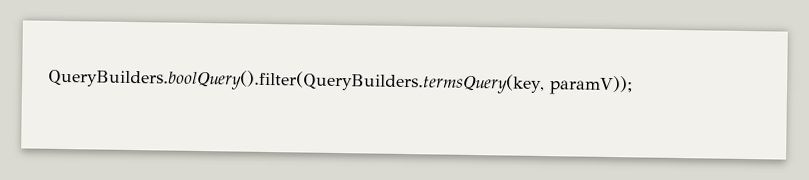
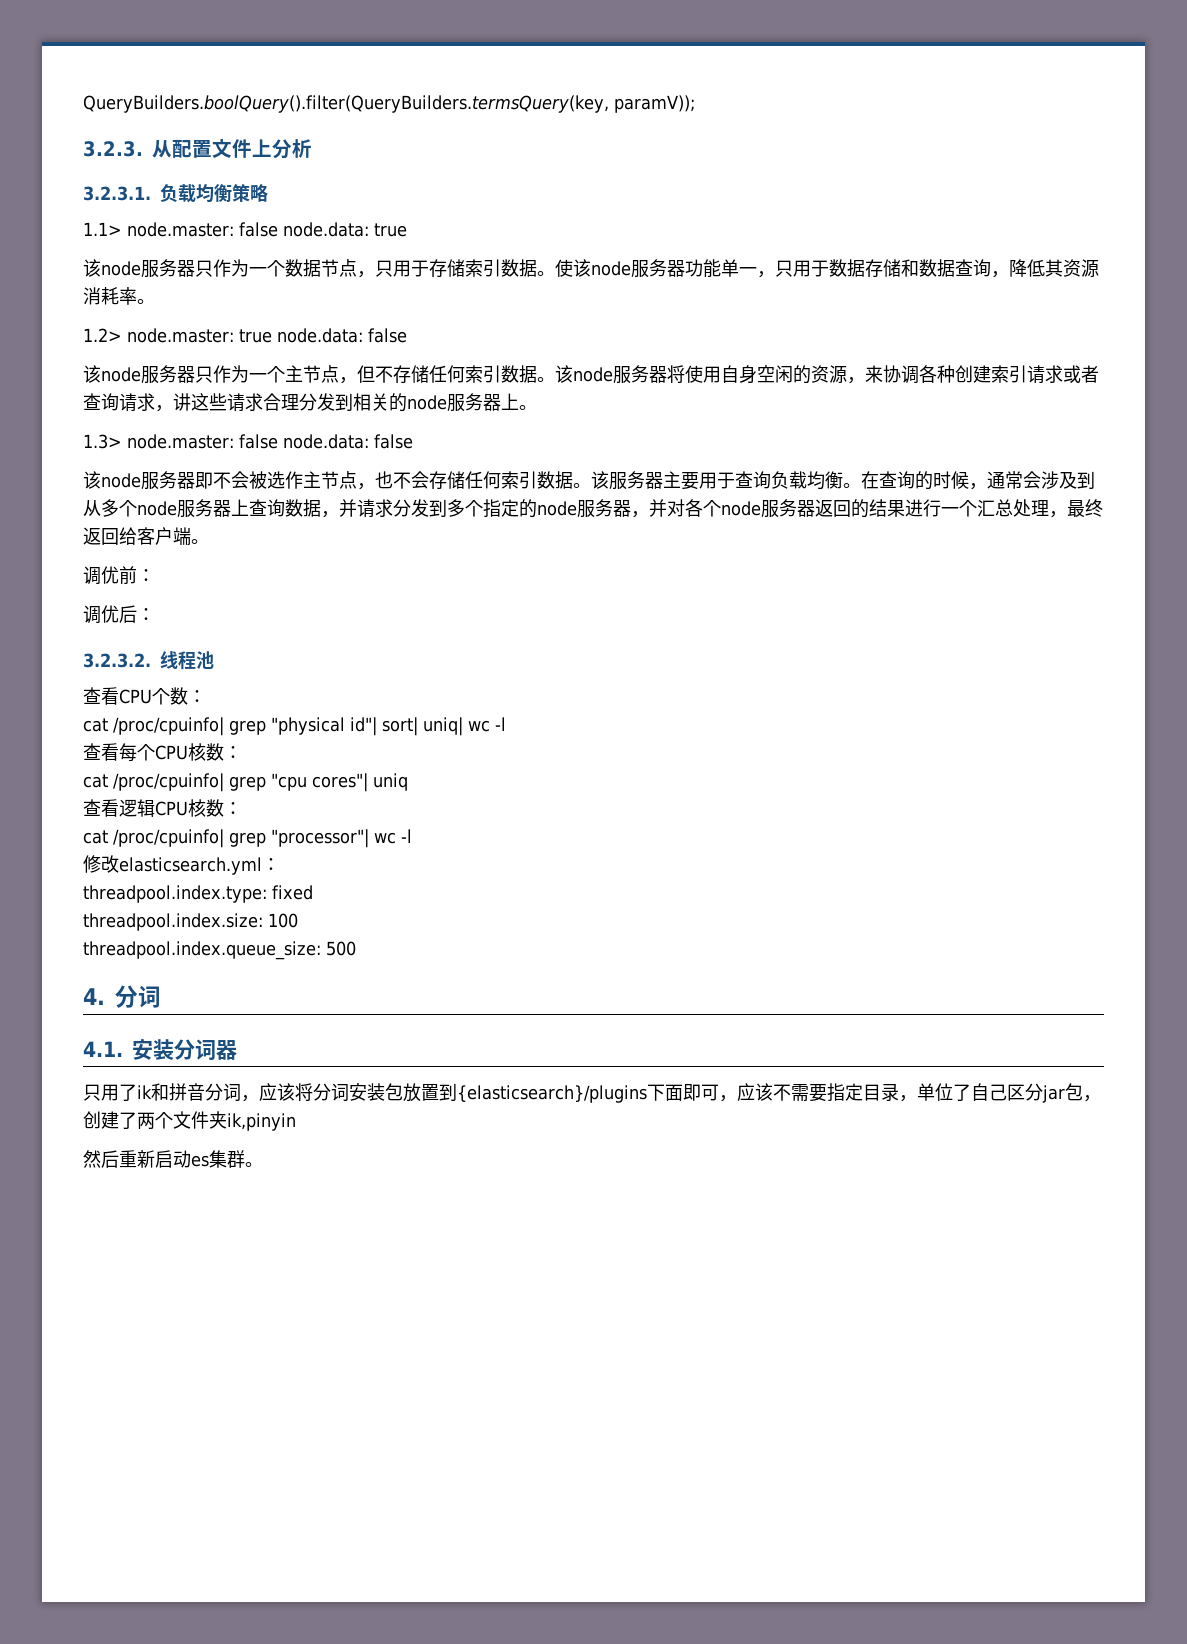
(633, 85) none -> [83,139,312,159] [83,184,268,203] [83,222,407,237] [83,259,1099,278] [83,287,155,305] [83,328,407,343] [83,365,1099,384] [83,393,537,412] [83,434,413,449] [83,471,1095,490] [83,499,1103,518] [83,527,209,545] [83,566,155,585] [83,605,155,624] [83,651,214,670] [83,687,206,705] [83,717,506,736] [83,743,242,762] [83,773,408,792] [83,799,242,817] [83,829,412,848] [83,855,280,875] [83,885,313,903] [83,913,298,931] [83,941,356,960] [83,985,161,1008] [83,1039,237,1060] [83,1083,1101,1103] [83,1111,296,1131] [83,1150,263,1168] // 3.2.3.从配置文件上分析 // 3.2.3.1.负载均衡策略 // 1.1> node.master: false node.data: true // 该node服务器只作为一个数据节点，只用于存储索引数据。使该node服务器功能单一，只用于数据存储和数据查询，降低其资源消耗率。 // 1.2> node.master: true node.data: false // 该node服务器只作为一个主节点，但不存储任何索引数据。该node服务器将使用自身空闲的资源，来协调各种创建索引请求或者查询请求，讲这些请求合理分发到相关的node服务器上。 // 1.3> node.master: false node.data: false // 该node服务器即不会被选作主节点，也不会存储任何索引数据。该服务器主要用于查询负载均衡。在查询的时候，通常会涉及到从多个node服务器上查询数据，并请求分发到多个指定的node服务器，并对各个node服务器返回的结果进行一个汇总处理，最终返回给客户端。 // 调优前： // 调优后： // 3.2.3.2.线程池 // 查看CPU个数： // cat /proc/cpuinfo| grep "physical id"| sort| uniq| wc -l // 查看每个CPU核数： // cat /proc/cpuinfo| grep "cpu cores"| uniq // 查看逻辑CPU核数： // cat /proc/cpuinfo| grep "processor"| wc -l // 修改elasticsearch.yml： // threadpool.index.type: fixed // threadpool.index.size: 100 // threadpool.index.queue_size: 500 // 4.分词 // 4.1.安装分词器 // 只用了ik和拼音分词，应该将分词安装包放置到{elasticsearch}/plugins下面即可，应该不需要指定目录，单位了自己区分jar包，创建了两个文件夹ik,pinyin // 然后重新启动es集群。

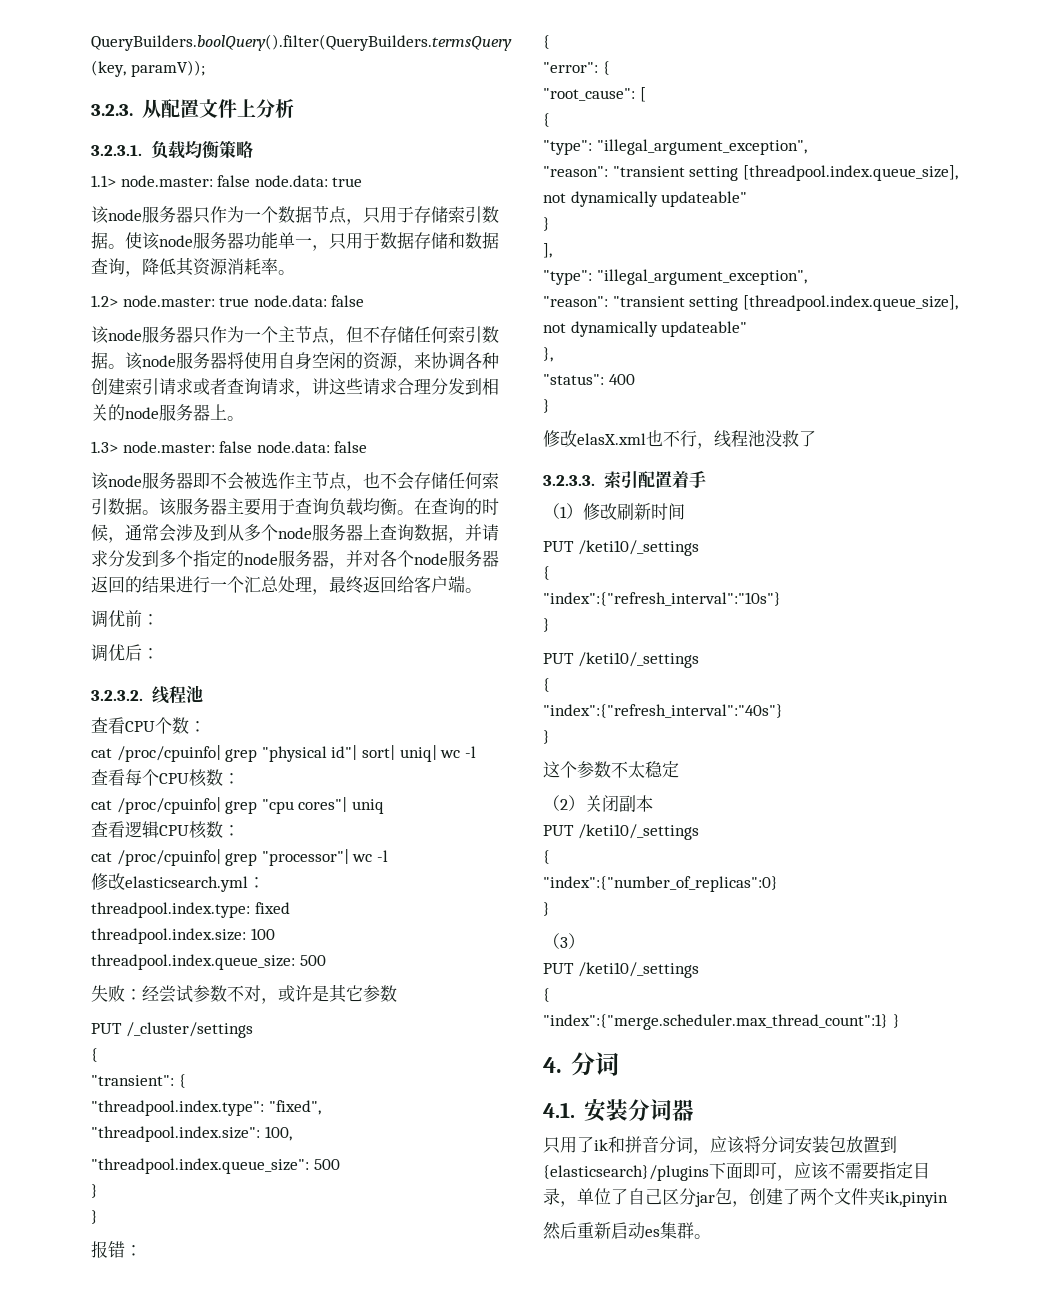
(356, 948) none -> [91,984,397,1004] [91,1022,253,1038] [91,1048,98,1062] [91,1074,186,1088] [91,1100,321,1116] [91,1126,292,1142] [91,1158,340,1174] [91,1184,98,1198] [91,1210,98,1224] [91,1241,142,1258] [543,35,550,49] [543,61,610,75] [543,87,646,102] [543,113,550,127] [543,139,807,155] [543,165,958,181] [543,191,748,207] [543,217,550,231] [543,243,552,258] [543,269,807,285] [543,295,958,311] [543,321,748,337] [543,347,553,362] [543,374,635,385] [543,399,550,413] [543,430,816,449] [543,471,706,489] [543,503,685,520] [543,540,699,556] [543,566,550,580] [543,592,781,606] [543,618,550,632] [543,652,699,668] [543,678,550,692] [543,704,783,718] [543,730,550,744] [543,761,679,778] [543,795,653,812] [543,824,699,840] [543,850,550,864] [543,876,778,892] [543,902,550,916] [543,933,585,949] [543,962,699,978] [543,988,550,1002] [543,1014,900,1030] // 失败：经尝试参数不对，或许是其它参数 // PUT /_cluster/settings // { // "transient": { // "threadpool.index.type": "fixed", // "threadpool.index.size": 100, // "threadpool.index.queue_size": 500 // } // } // 报错： // { // "error": { // "root_cause": [ // { // "type": "illegal_argument_exception", // "reason": "transient setting [threadpool.index.queue_size], not dynamically updateable" // } // ], // "type": "illegal_argument_exception", // "reason": "transient setting [threadpool.index.queue_size], not dynamically updateable" // }, // "status": 400 // } // 修改elasX.xml也不行，线程池没救了 // 3.2.3.3.索引配置着手 // （1）修改刷新时间 // PUT /keti10/_settings // { // "index":{"refresh_interval":"10s"} // } // PUT /keti10/_settings // { // "index":{"refresh_interval":"40s"} // } // 这个参数不太稳定 // （2）关闭副本 // PUT /keti10/_settings // { // "index":{"number_of_replicas":0} // } // （3） // PUT /keti10/_settings // { // "index":{"merge.scheduler.max_thread_count":1} }

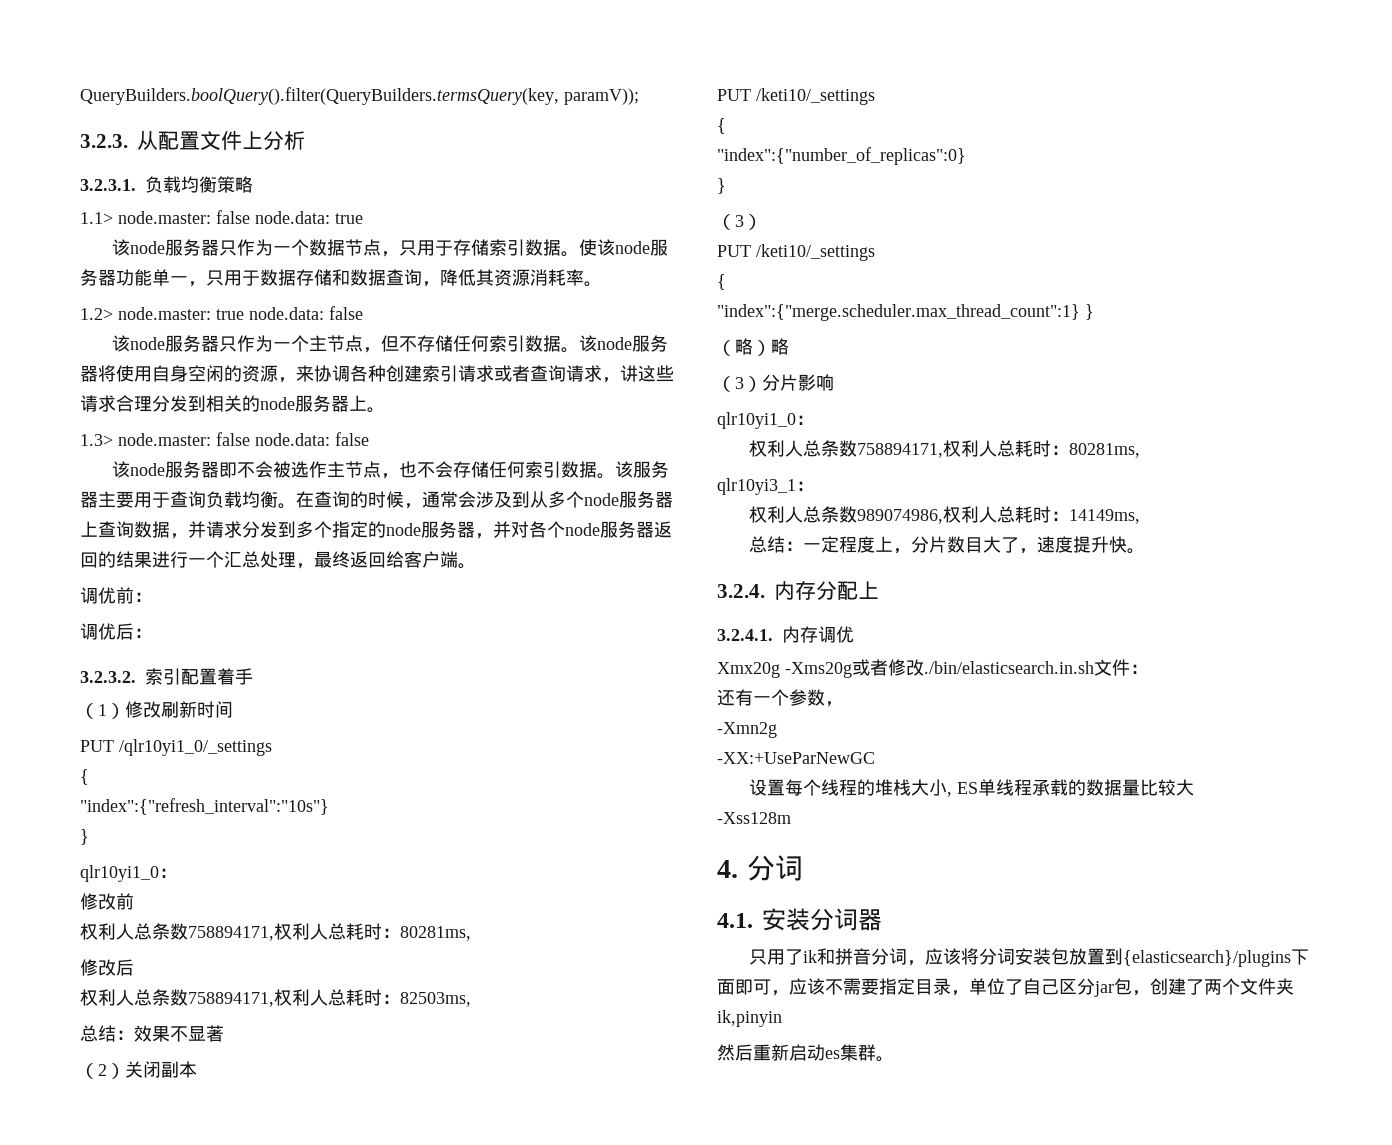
[151,685,203,704] [91,717,206,734] [91,745,476,762] [91,769,240,787] [91,797,384,814] [91,821,240,839] [91,849,388,866] [91,873,265,892] [91,902,290,918] [91,928,275,944] [91,954,326,970] [91,984,397,1004] [91,1022,253,1038] [91,1048,98,1062] [91,1074,186,1088] [91,1100,321,1116] [91,1126,292,1142] [91,1158,340,1174] [91,1184,98,1198] [91,1210,98,1224] [91,1241,142,1258] [543,35,550,49] [543,61,610,75] [543,87,646,102] [543,113,550,127] [543,139,807,155] [543,165,958,181] [543,191,748,207] [543,217,550,231] [543,243,552,258] [543,269,807,285] [543,295,958,311] [543,321,748,337] [543,347,553,362] [543,374,635,385] [543,399,550,413] [543,430,816,449] [543,475,595,486] 线程池 // 查看CPU个数： // cat /proc/cpuinfo| grep "physical id"| sort| uniq| wc -l // 查看每个CPU核数： // cat /proc/cpuinfo| grep "cpu cores"| uniq // 查看逻辑CPU核数： // cat /proc/cpuinfo| grep "processor"| wc -l // 修改elasticsearch.yml： // threadpool.index.type: fixed // threadpool.index.size: 100 // threadpool.index.queue_size: 500 // 失败：经尝试参数不对，或许是其它参数 // PUT /_cluster/settings // { // "transient": { // "threadpool.index.type": "fixed", // "threadpool.index.size": 100, // "threadpool.index.queue_size": 500 // } // } // 报错： // { // "error": { // "root_cause": [ // { // "type": "illegal_argument_exception", // "reason": "transient setting [threadpool.index.queue_size], not dynamically updateable" // } // ], // "type": "illegal_argument_exception", // "reason": "transient setting [threadpool.index.queue_size], not dynamically updateable" // }, // "status": 400 // } // 修改elasX.xml也不行，线程池没救了 // 3.2.3.3. -> (136, 677) none
[577,540,699,556] /keti10/_settings -> [119,739,272,756] /qlr10yi1_0/_settings
[543,652,699,668] [543,678,550,692] [543,704,783,718] [543,730,550,744] [543,761,679,778] PUT /keti10/_settings // { // "index":{"refresh_interval":"40s"} // } // 这个参数不太稳定 -> [80,865,177,882] [80,893,134,910] [80,923,471,941] [80,959,134,976] [80,989,471,1007] [80,1025,224,1042] qlr10yi1_0： // 修改前 // 权利人总条数758894171,权利人总耗时：80281ms, // 修改后 // 权利人总条数758894171,权利人总耗时：82503ms, // 总结：效果不显著
(900, 1021) none -> [717,338,789,356] [717,374,834,392] [717,412,814,429] [749,440,1141,458] [717,478,814,495] [749,506,1141,524] [749,536,1146,554] [717,580,879,600] [717,626,854,643] [717,659,1148,678] [717,689,843,707] [717,722,777,738] [717,752,875,764] [749,779,1195,797] [717,812,791,824] // （略）略 // （3）分片影响 // qlr10yi1_0： // 权利人总条数758894171,权利人总耗时：80281ms, // qlr10yi3_1： // 权利人总条数989074986,权利人总耗时：14149ms, // 总结：一定程度上，分片数目大了，速度提升快。 // 3.2.4.内存分配上 // 3.2.4.1.内存调优 // Xmx20g -Xms20g或者修改./bin/elasticsearch.in.sh文件： // 还有一个参数， // -Xmn2g // -XX:+UseParNewGC // 设置每个线程的堆栈大小, ES单线程承载的数据量比较大 // -Xss128m

